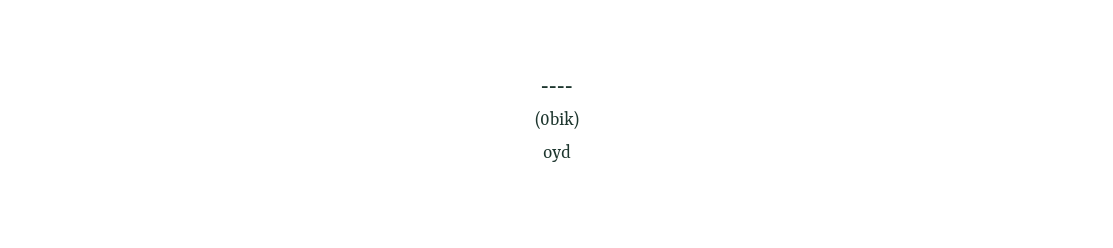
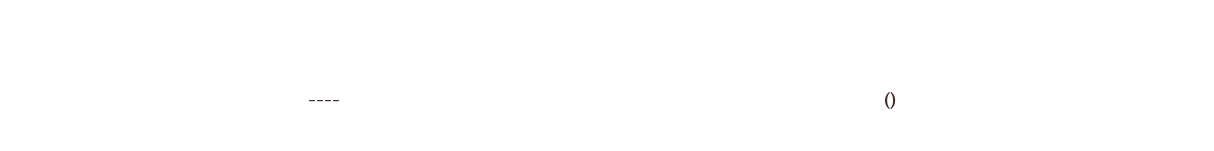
[534,110,579,130] [542,144,571,162] (0bik) // oyd -> [884,92,896,109] ()

